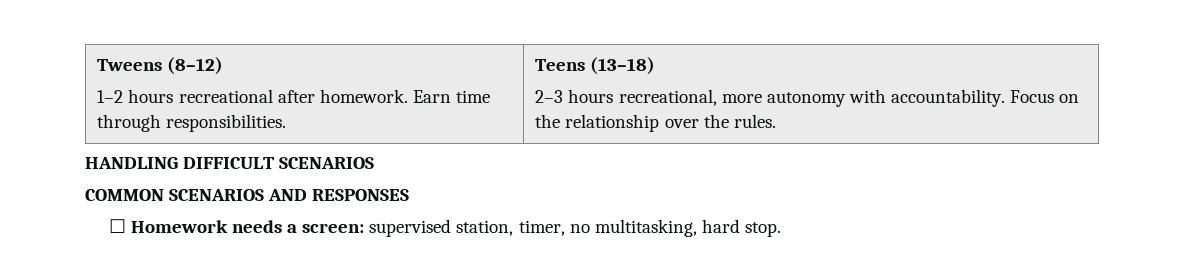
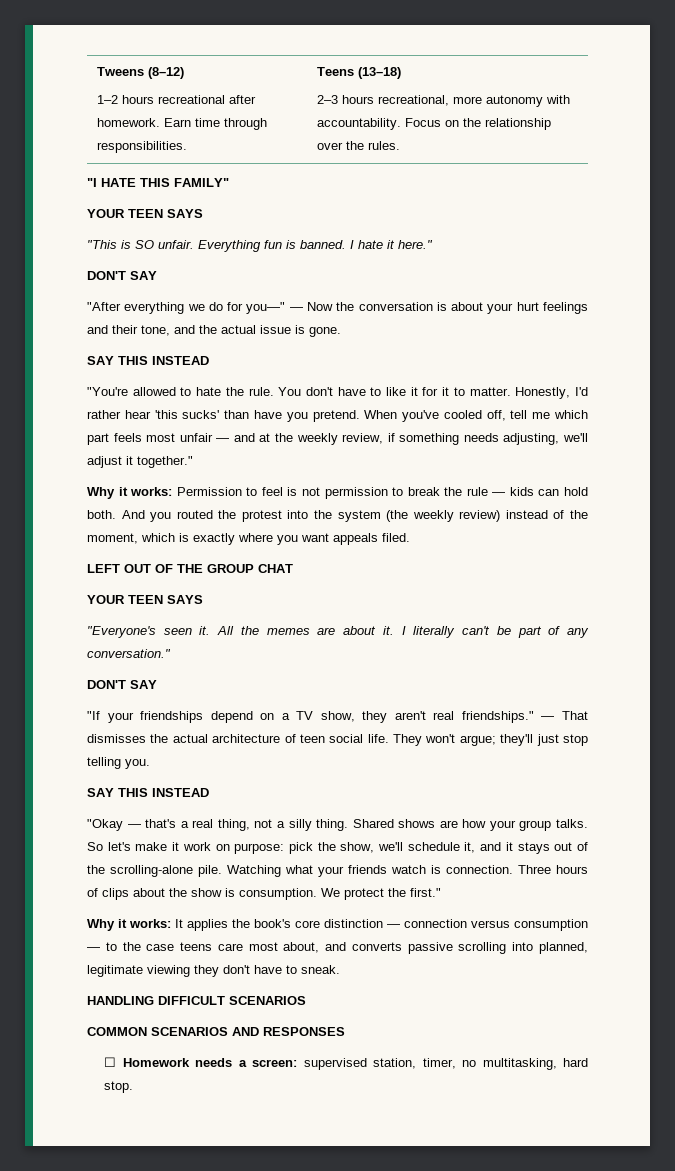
(776, 121) none -> [87,178,229,187] [87,209,203,218] [87,240,433,252] [87,271,157,280] [87,302,588,314] [87,325,341,337] [87,356,209,365] [87,387,588,399] [87,410,588,422] [87,433,588,445] [87,456,193,468] [87,487,588,499] [87,510,588,522] [87,533,410,545] [87,564,293,573] [87,595,203,604] [87,626,589,638] [87,649,171,658] [87,680,157,689] [87,711,589,723] [87,734,588,746] [87,757,150,769] [87,788,209,797] [87,819,588,831] [87,842,588,854] [87,865,588,877] [87,888,441,900] [87,919,588,931] [87,942,588,954] [87,965,340,977] // "I HATE THIS FAMILY" // YOUR TEEN SAYS // "This is SO unfair. Everything fun is banned. I hate it here." // DON'T SAY // "After everything we do for you—" — Now the conversation is about your hurt feelings and their tone, and the actual issue is gone. // SAY THIS INSTEAD // "You're allowed to hate the rule. You don't have to like it for it to matter. Honestly, I'd rather hear 'this sucks' than have you pretend. When you've cooled off, tell me which part feels most unfair — and at the weekly review, if something needs adjusting, we'll adjust it together." // Why it works: Permission to feel is not permission to break the rule — kids can hold both. And you routed the protest into the system (the weekly review) instead of the moment, which is exactly where you want appeals filed. // LEFT OUT OF THE GROUP CHAT // YOUR TEEN SAYS // "Everyone's seen it. All the memes are about it. I literally can't be part of any conversation." // DON'T SAY // "If your friendships depend on a TV show, they aren't real friendships." — That dismisses the actual architecture of teen social life. They won't argue; they'll just stop telling you. // SAY THIS INSTEAD // "Okay — that's a real thing, not a silly thing. Shared shows are how your group talks. So let's make it work on purpose: pick the show, we'll schedule it, and it stays out of the scrolling-alone pile. Watching what your friends watch is connection. Three hours of clips about the show is consumption. We protect the first." // Why it works: It applies the book's core distinction — connection versus consumption — to the case teens care most about, and converts passive scrolling into planned, legitimate viewing they don't have to sneak.

